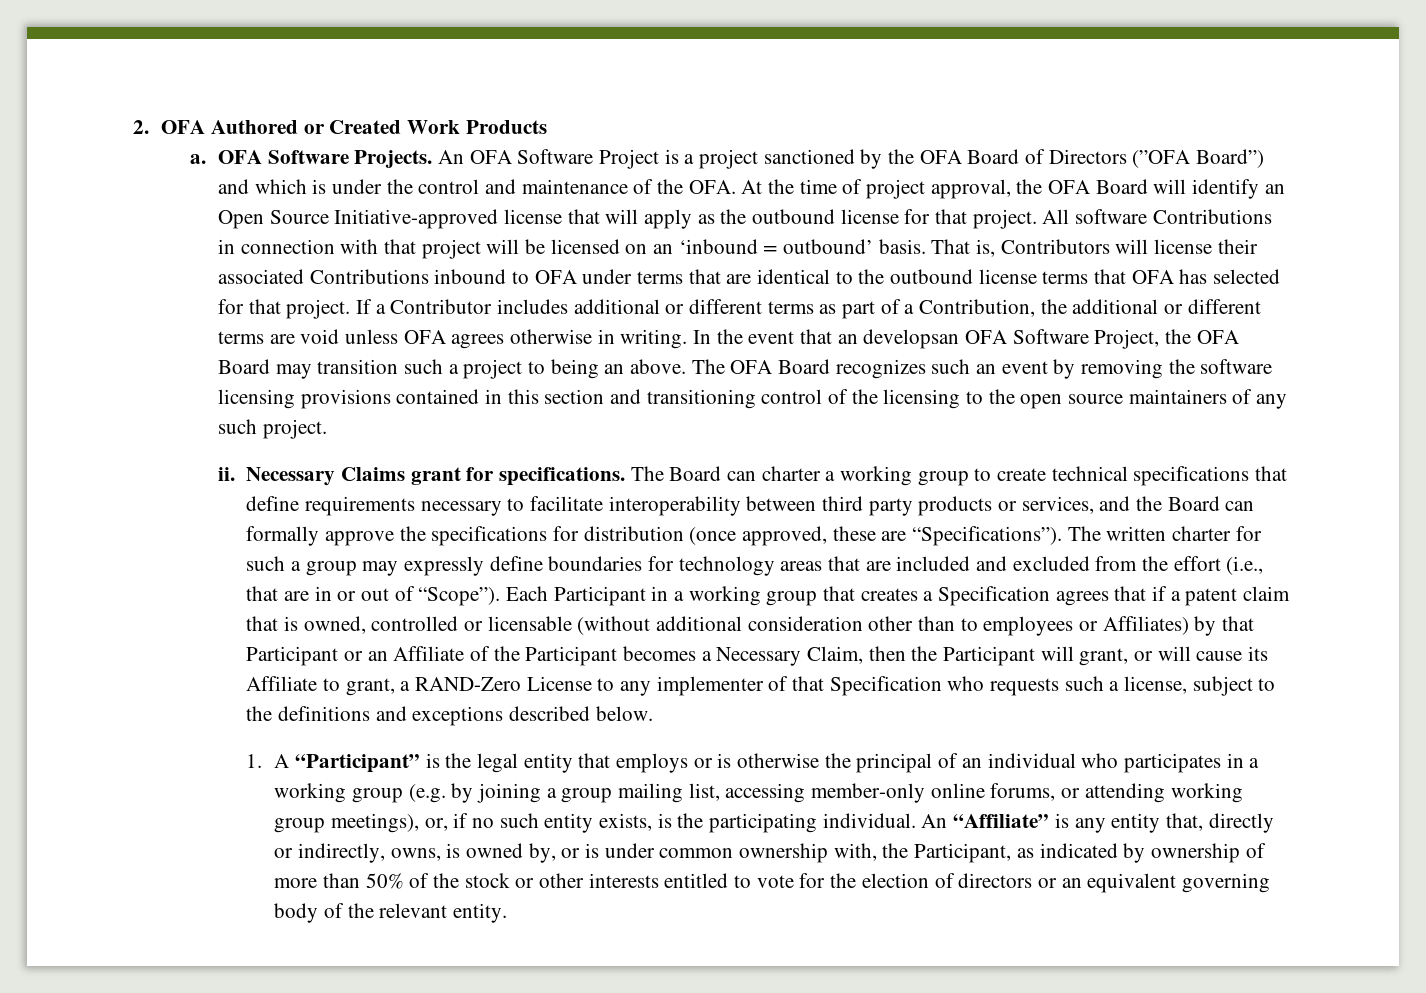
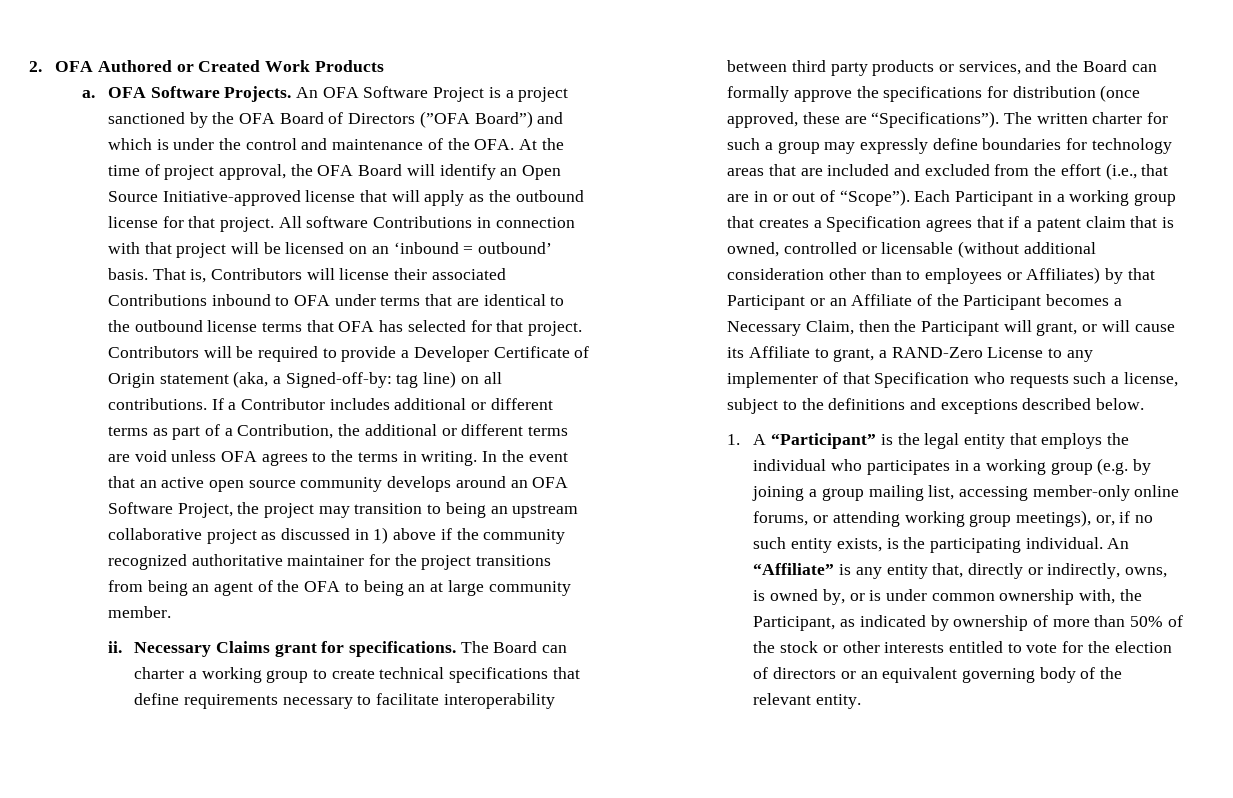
(351, 309) none -> [107,346,590,362] [107,371,502,388] [107,398,207,410] Contributors will be required to provide a Developer Certificate of Origin statement (aka, a Signed-off-by: tag line) on all contributions.
[509,329,592,344] otherwise -> [312,450,398,462] to the terms
[863,329,1239,349] [217,359,1273,379] [217,389,1287,409] [217,419,327,439] developsan OFA Software Project, the OFA Board may transition such a project to being an above. The OFA Board recognizes such an event by removing the software licensing provisions contained in this section and transitioning control of the licensing to the open source maintainers of any such project. -> [161,476,569,492] [107,502,579,518] [107,527,566,544] [107,554,552,570] [107,580,571,596] [107,606,171,618] active open source community develops around an OFA Software Project, the project may transition to being an upstream collaborative project as discussed in 1) above if the community recognized authoritative maintainer for the project transitions from being an agent of the OFA to being an at large community member.
[693,753,982,773] or is otherwise the principal of an -> [1107,433,1130,445] the

